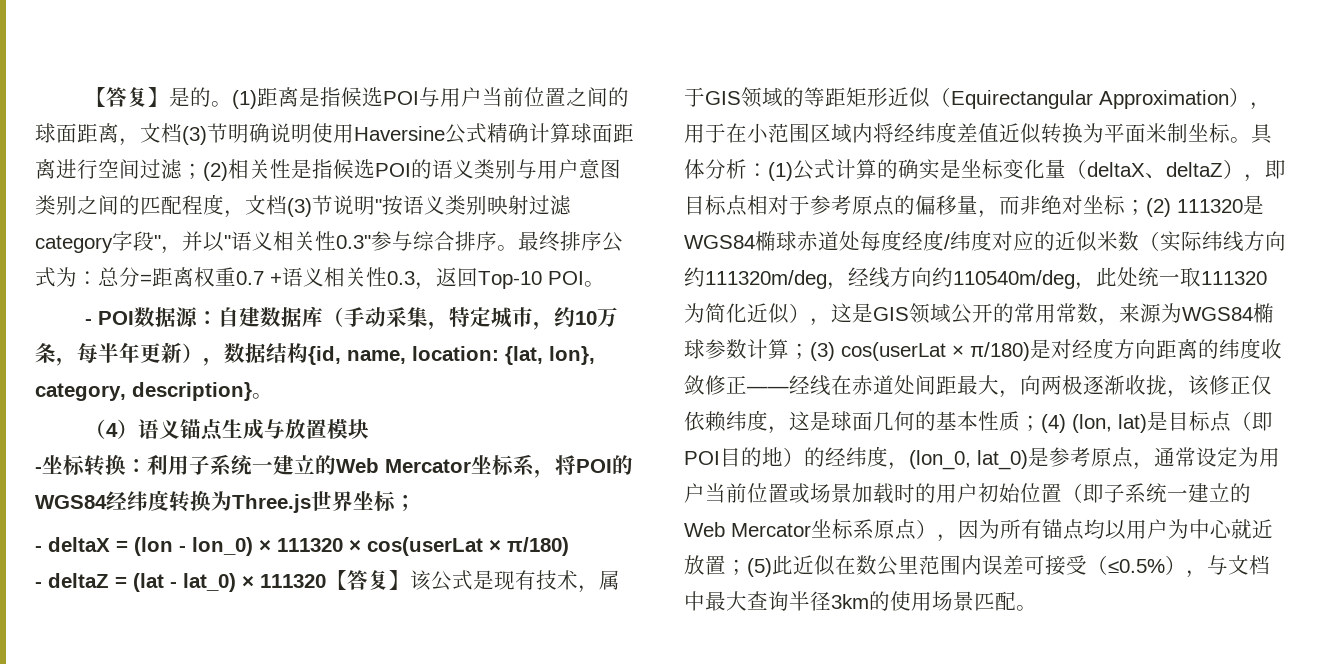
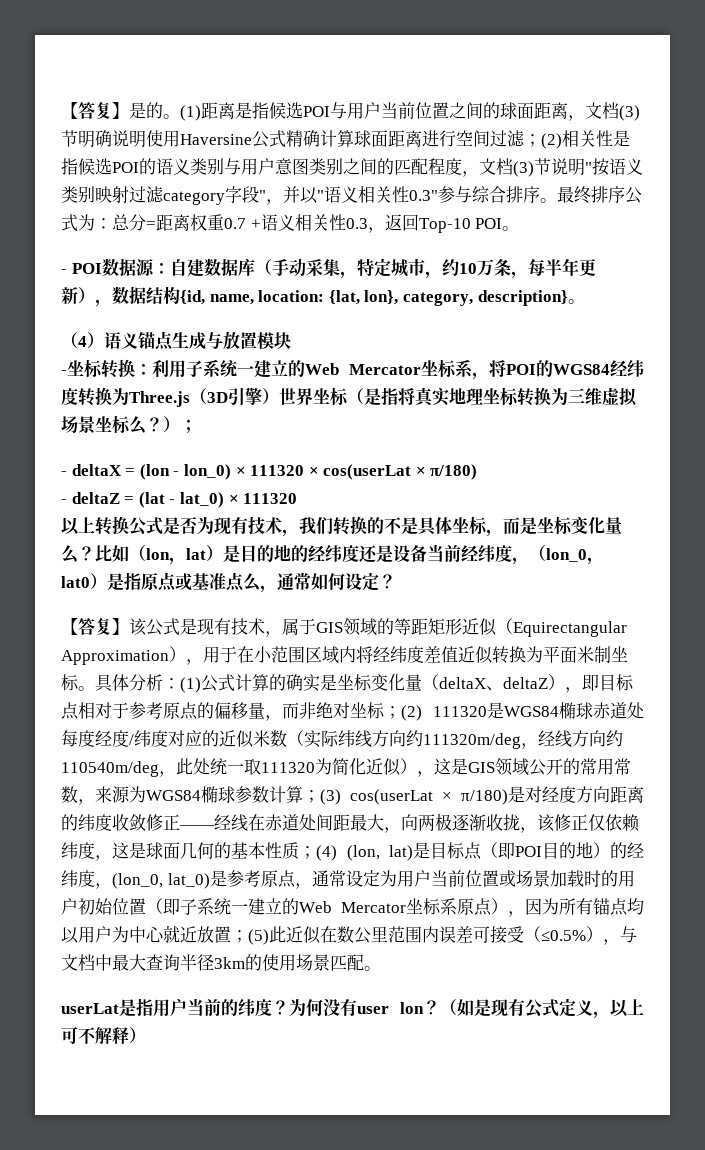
[311,491,396,512] 世界坐标 -> [190,387,637,407] [61,415,180,434] （3D引擎）世界坐标（是指将真实地理坐标转换为三维虚拟场景坐标么？）
(326, 581) none -> [61,516,622,537] [61,544,604,565] [61,572,396,593] // 以上转换公式是否为现有技术，我们转换的不是具体坐标，而是坐标变化量么？比如（lon，lat）是目的地的经纬度还是设备当前经纬度，（lon_0，lat0）是指原点或基准点么，通常如何设定？ //
(1037, 608) none -> [61,998,644,1019] [61,1026,146,1044] // userLat是指用户当前的纬度？为何没有user lon？（如是现有公式定义，以上可不解释）

